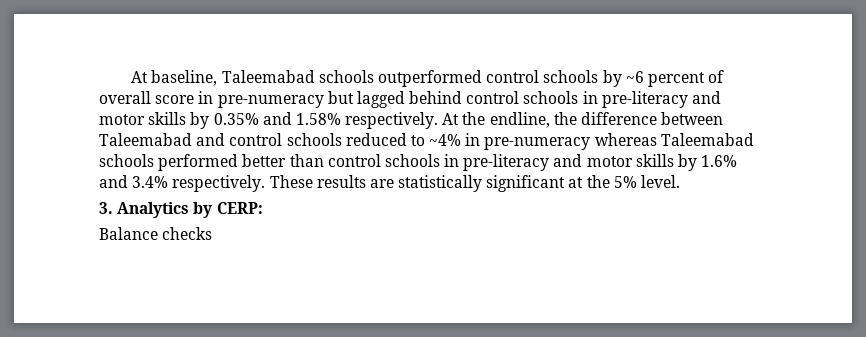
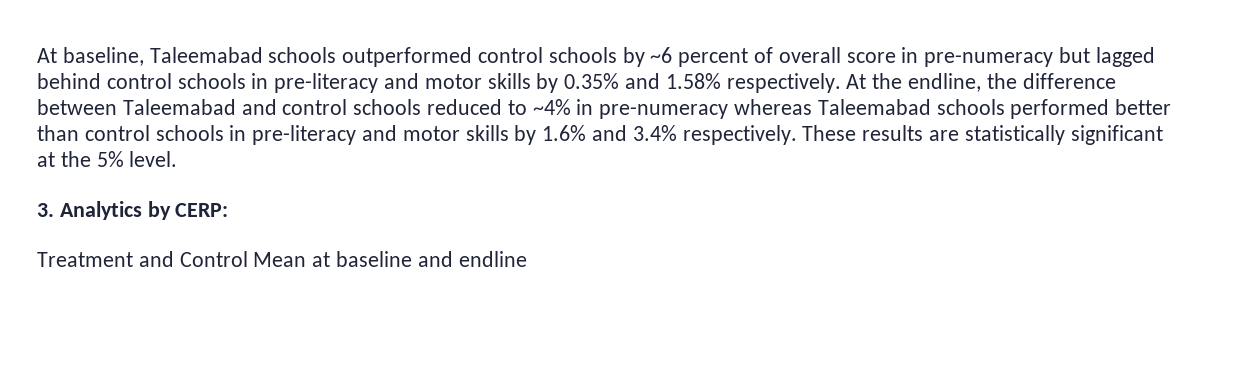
[99,227,213,240] Balance checks -> [37,251,527,267] Treatment and Control Mean at baseline and endline

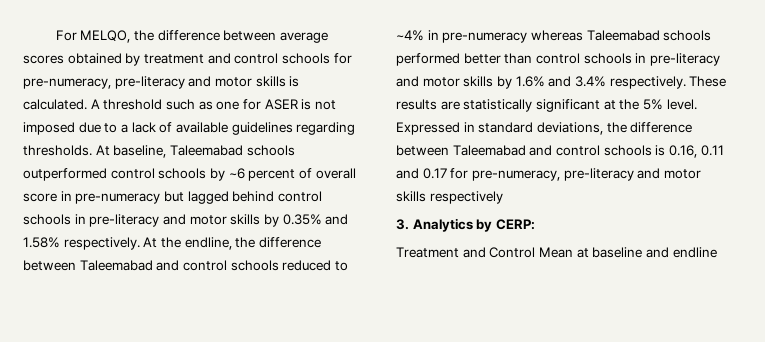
(37, 55) none -> [55,30,328,43] [23,53,352,66] [23,76,300,89] [23,99,336,110] [23,122,356,135] [23,145,92,156] For MELQO, the difference between average scores obtained by treatment and control schools for pre-numeracy, pre-literacy and motor skills is calculated. A threshold such as one for ASER is not imposed due to a lack of available guidelines regarding thresholds.
(178, 159) none -> [396,122,693,135] [396,145,724,158] [396,168,701,181] [396,191,503,204] Expressed in standard deviations, the difference between Taleemabad and control schools is 0.16, 0.11 and 0.17 for pre-numeracy, pre-literacy and motor skills respectively

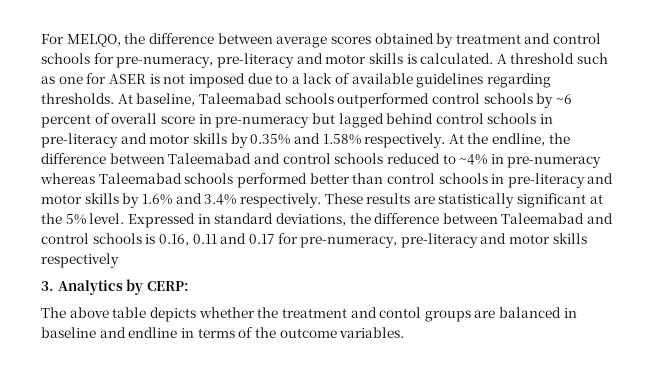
[396,247,717,258] Treatment and Control Mean at baseline and endline -> [41,307,577,322] [41,327,405,338] The above table depicts whether the treatment and contol groups are balanced in baseline and endline in terms of the outcome variables.

